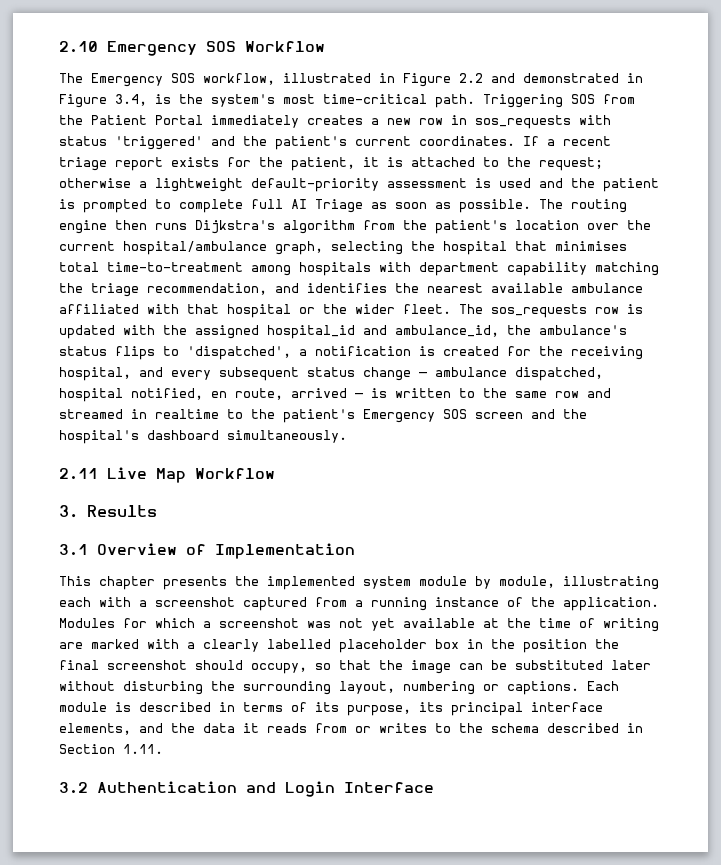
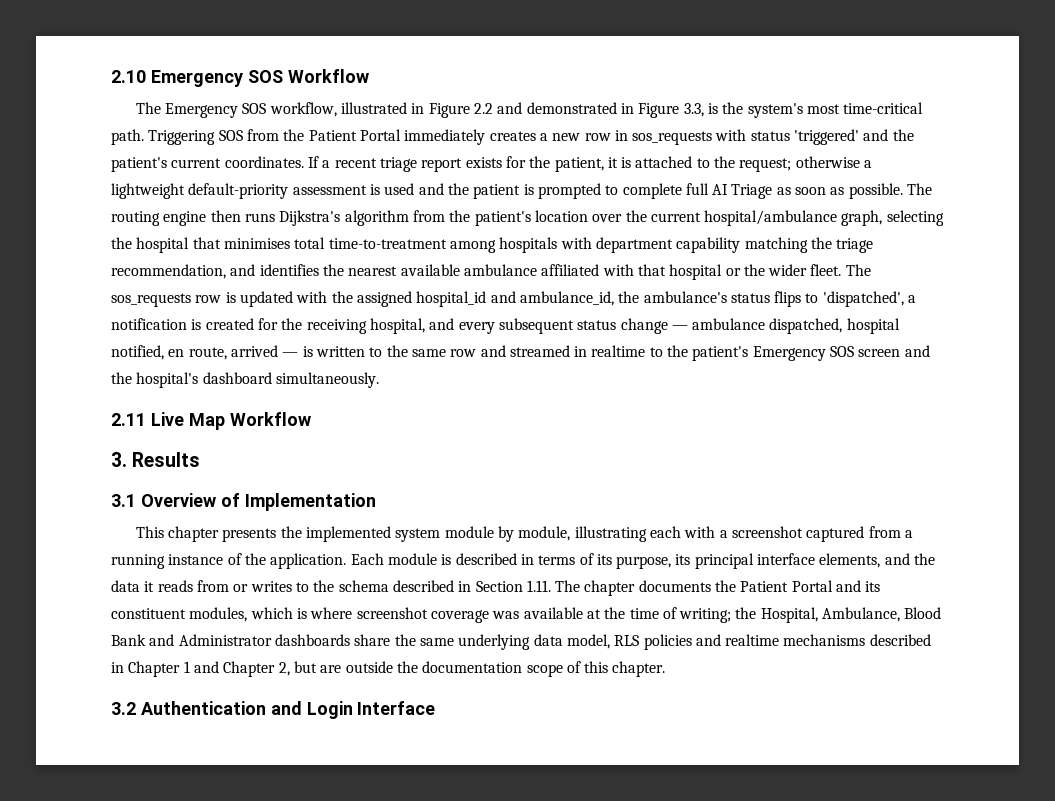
[115,94,147,106] 3.4, -> [683,103,704,117] 3.3,
[59,618,659,632] [59,639,619,653] [59,660,651,674] [59,681,579,695] Modules for which a screenshot was not yet available at the time of writing are marked with a clearly labelled placeholder box in the position the final screenshot should occupy, so that the image can be substituted later without disturbing the surrounding layout, numbering or captions. -> (347, 561) none
(163, 749) none -> [555,580,881,596] [111,607,942,623] [111,634,931,650] [111,661,666,677] The chapter documents the Patient Portal and its constituent modules, which is where screenshot coverage was available at the time of writing; the Hospital, Ambulance, Blood Bank and Administrator dashboards share the same underlying data model, RLS policies and realtime mechanisms described in Chapter 1 and Chapter 2, but are outside the documentation scope of this chapter.

